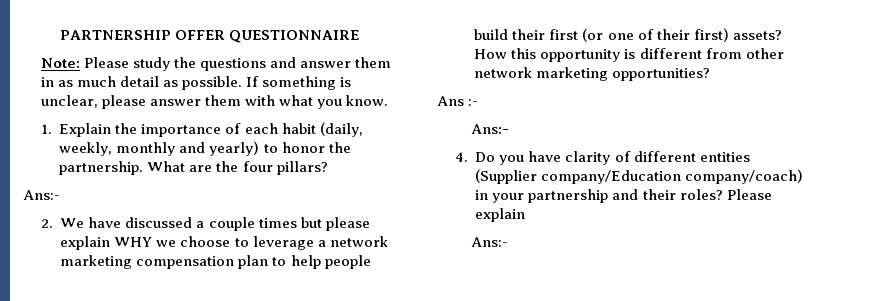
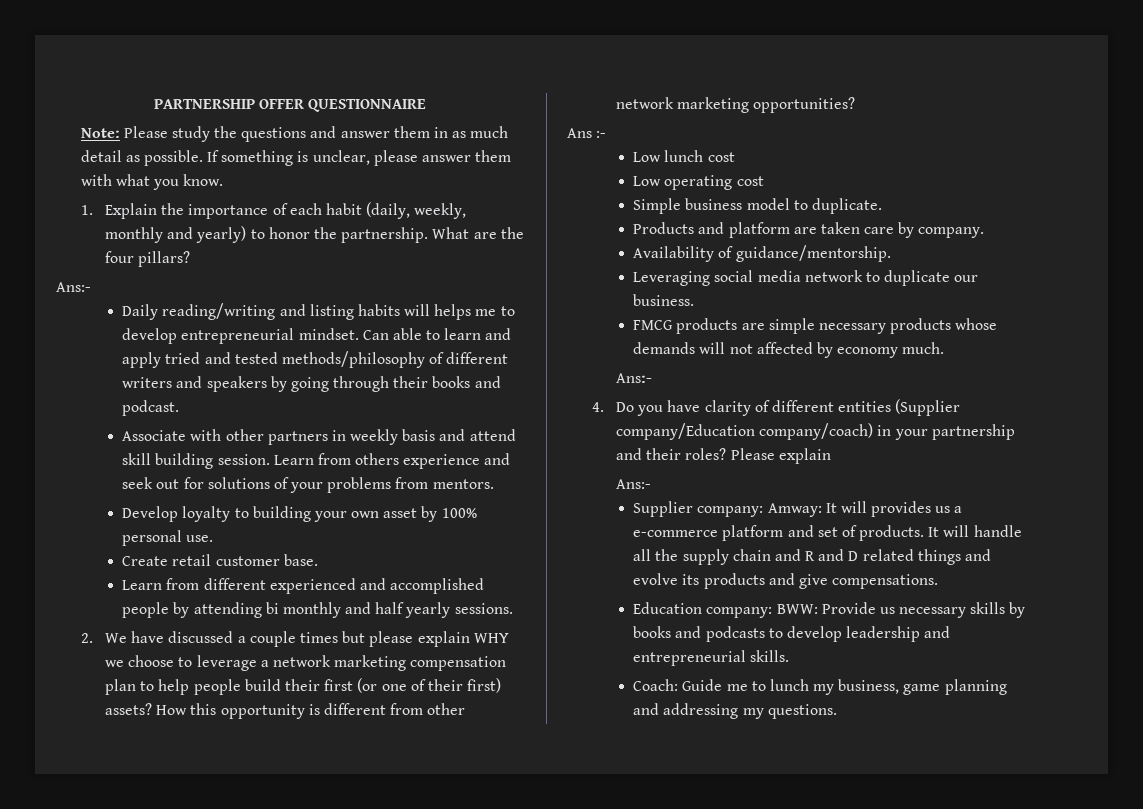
(60, 195) none -> [122,303,515,320] [122,328,512,344] [122,351,509,368] [122,376,501,392] [122,400,180,416] [122,429,516,445] [122,453,511,469] [122,477,494,493] [122,506,477,522] [122,530,214,546] [122,554,318,566] [122,578,485,594] [122,602,513,618] // Daily reading/writing and listing habits will helps me to develop entrepreneurial mindset. Can able to learn and apply tried and tested methods/philosophy of different writers and speakers by going through their books and podcast. // Associate with other partners in weekly basis and attend skill building session. Learn from others experience and seek out for solutions of your problems from mentors. // Develop loyalty to building your own asset by 100% personal use. // Create retail customer base. // Learn from different experienced and accomplished people by attending bi monthly and half yearly sessions.
(479, 102) none -> [633,150,735,162] [633,175,764,190] [633,198,882,214] [633,222,985,238] [633,245,891,262] [633,270,979,286] [633,294,695,306] [633,318,998,334] [633,342,945,358] // Low lunch cost // Low operating cost // Simple business model to duplicate. // Products and platform are taken care by company. // Availability of guidance/mentorship. // Leveraging social media network to duplicate our business. // FMCG products are simple necessary products whose demands will not affected by economy much.
(508, 242) none -> [633,501,963,517] [633,525,1022,541] [633,549,992,565] [633,573,939,589] [633,602,1026,618] [633,626,951,642] [633,650,790,666] [633,679,1007,695] [633,703,837,719] // Supplier company: Amway: It will provides us a e-commerce platform and set of products. It will handle all the supply chain and R and D related things and evolve its products and give compensations. // Education company: BWW: Provide us necessary skills by books and podcasts to develop leadership and entrepreneurial skills. // Coach: Guide me to lunch my business, game planning and addressing my questions.

